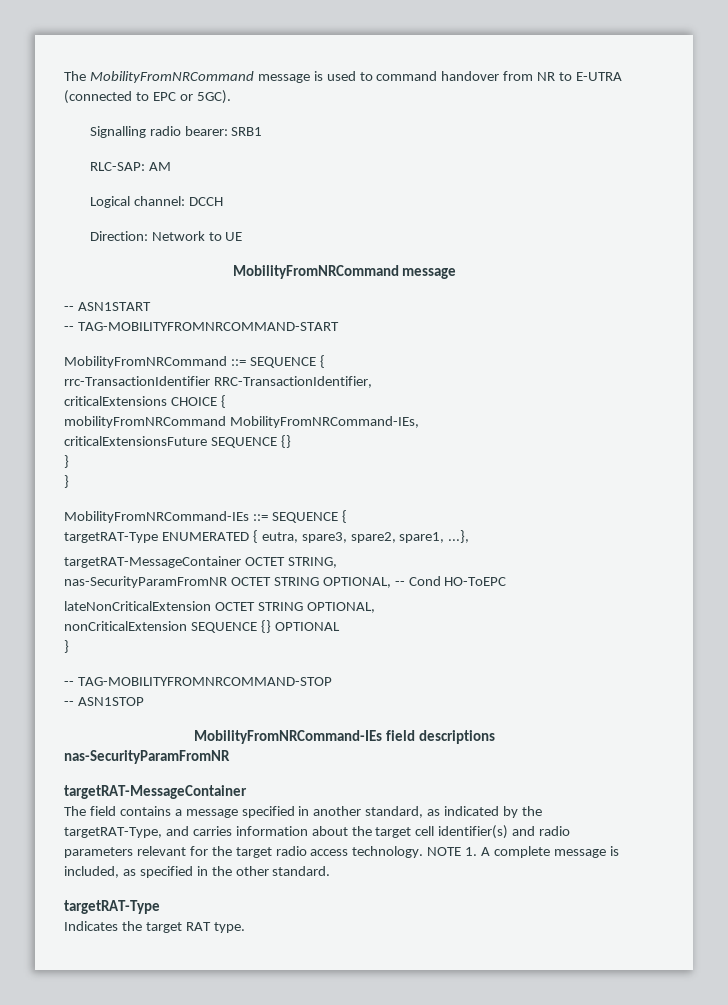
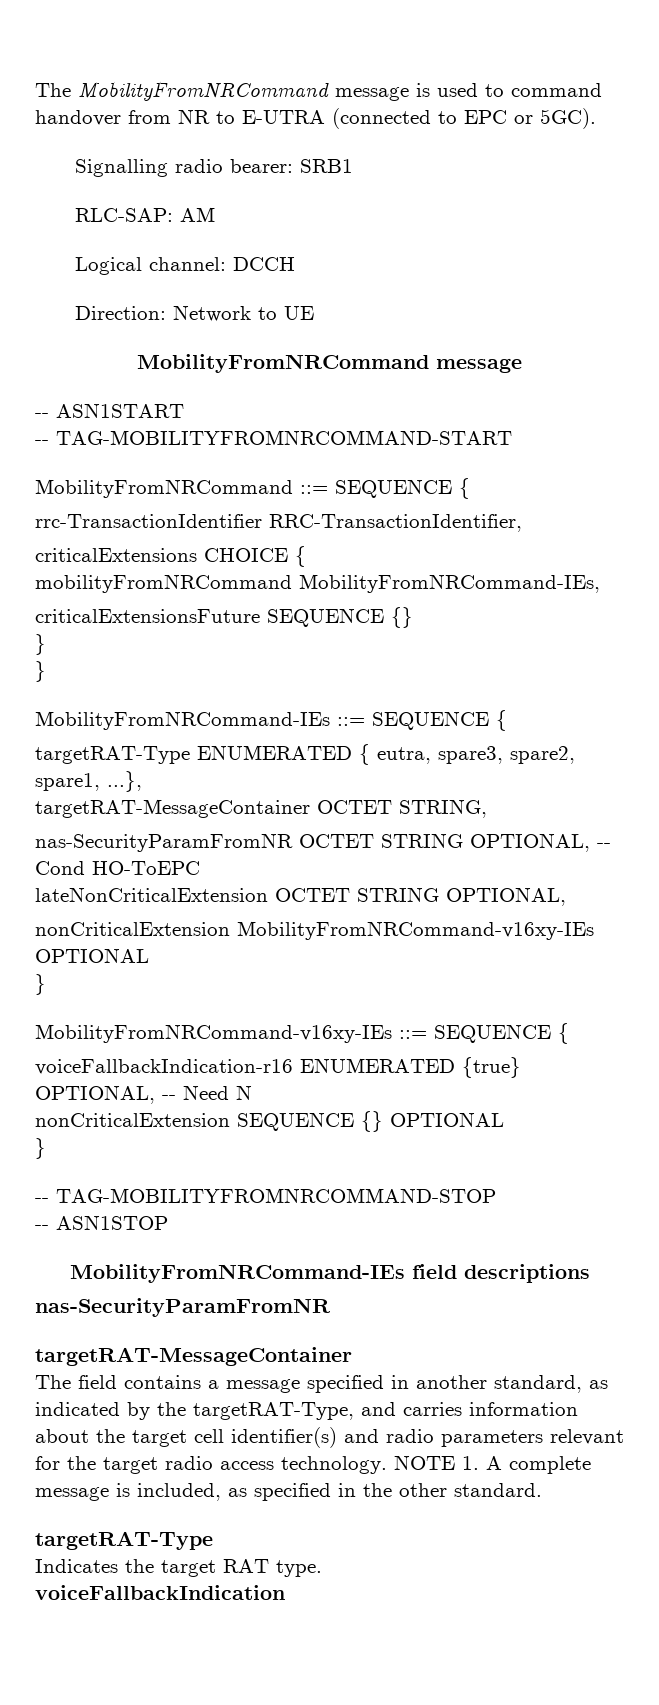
(375, 607) none -> [35,921,594,940] [35,948,149,963] [35,974,46,995] [35,1023,569,1044] [35,1057,521,1078] [35,1085,252,1104] // nonCriticalExtension MobilityFromNRCommand-v16xy-IEs OPTIONAL // } // MobilityFromNRCommand-v16xy-IEs ::= SEQUENCE { // voiceFallbackIndication-r16 ENUMERATED {true} OPTIONAL, -- Need N
(245, 927) none -> [35,1585,285,1600] // voiceFallbackIndication

